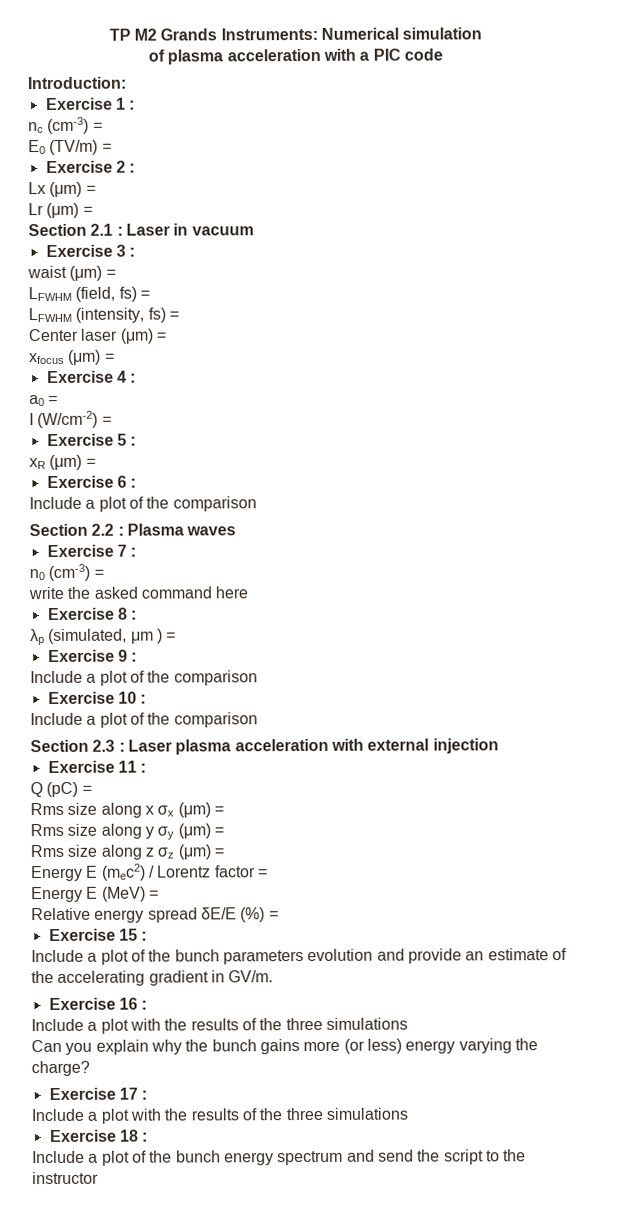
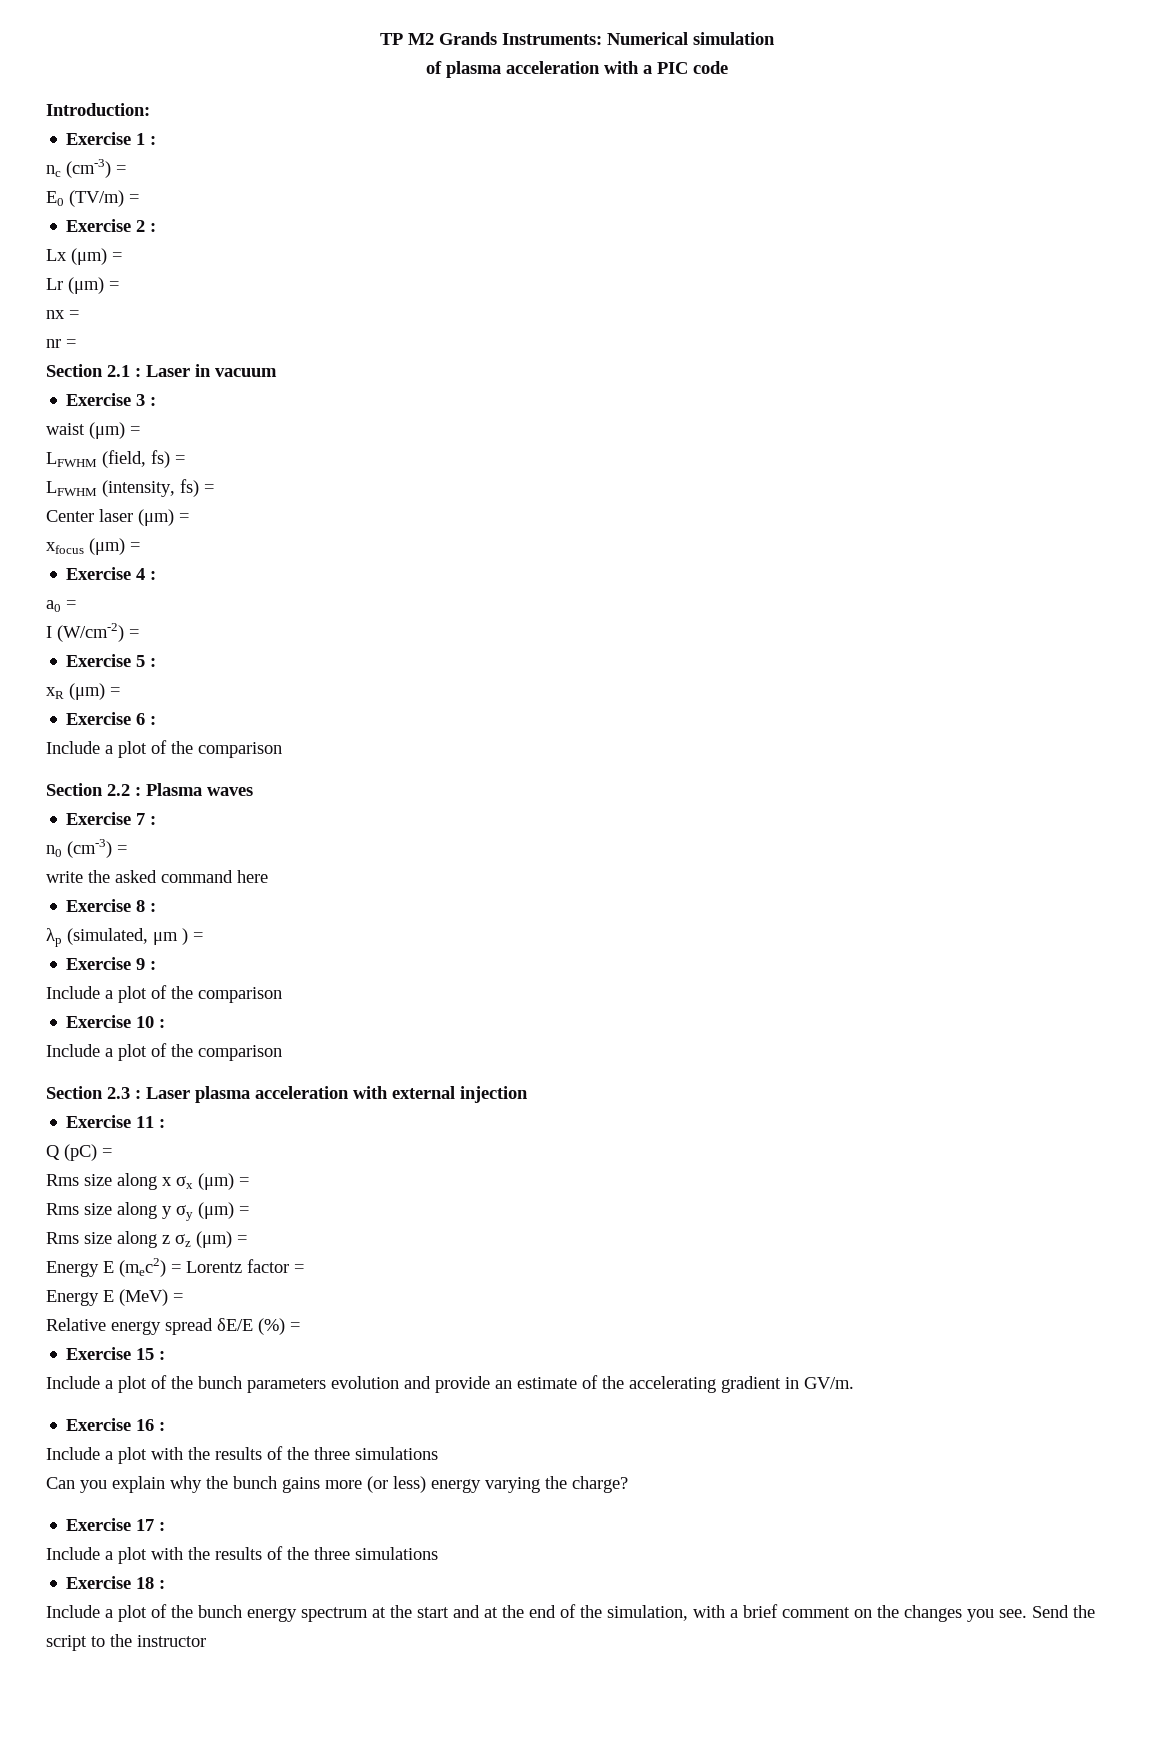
(93, 210) none -> [46,310,79,319] [46,339,76,348] // nx = // nr =
[147,865,155,878] / -> [171,1264,181,1273] =
[346,1149,414,1162] and send -> [372,1604,1069,1622] at the start and at the end of the simulation, with a brief comment on the changes you see. Send

